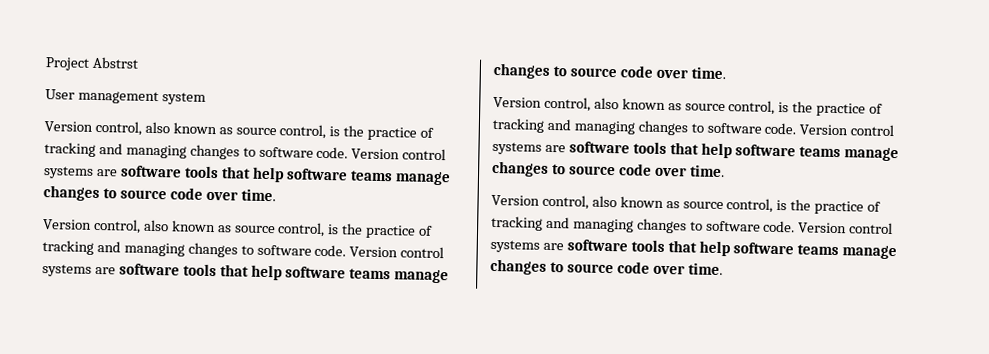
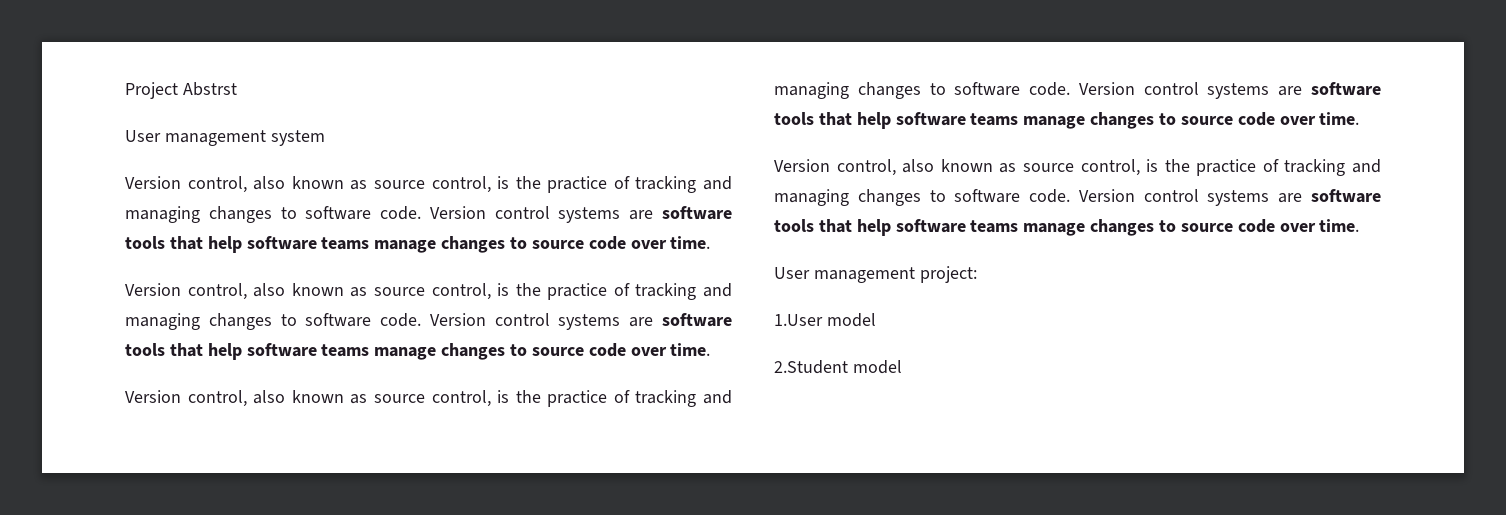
(723, 269) none -> [774,266,977,283] [774,313,876,327] [774,360,902,374] // User management project: // 1.User model // 2.Student model

